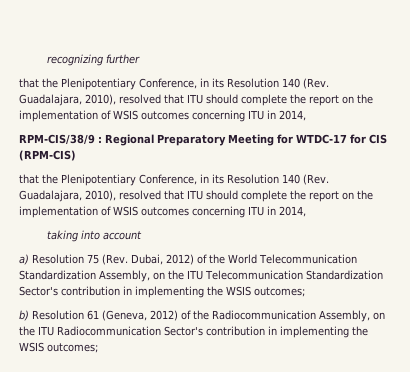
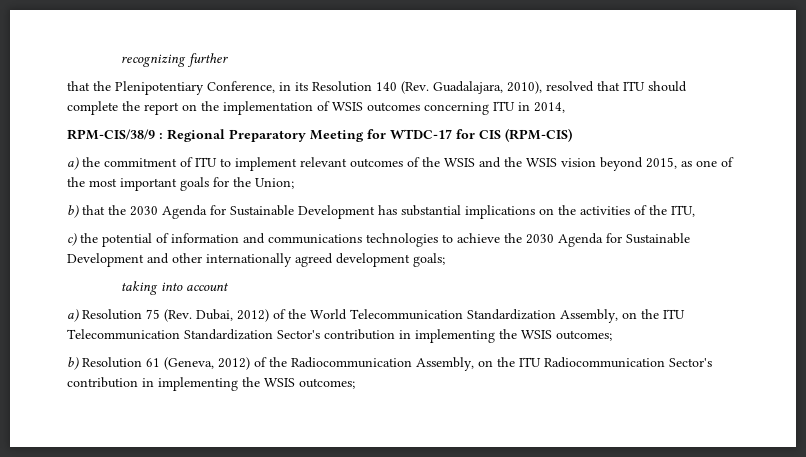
[19,174,329,186] [19,190,373,202] [19,206,306,218] that the Plenipotentiary Conference, in its Resolution 140 (Rev. Guadalajara, 2010), resolved that ITU should complete the report on the implementation of WSIS outcomes concerning ITU in 2014, -> [67,157,734,171] [67,177,294,191] [67,205,695,219] [67,233,690,247] [67,253,445,267] a) the commitment of ITU to implement relevant outcomes of the WSIS and the WSIS vision beyond 2015, as one of the most important goals for the Union; // b) that the 2030 Agenda for Sustainable Development has substantial implications on the activities of the ITU, // c) the potential of information and communications technologies to achieve the 2030 Agenda for Sustainable Development and other internationally agreed development goals;

